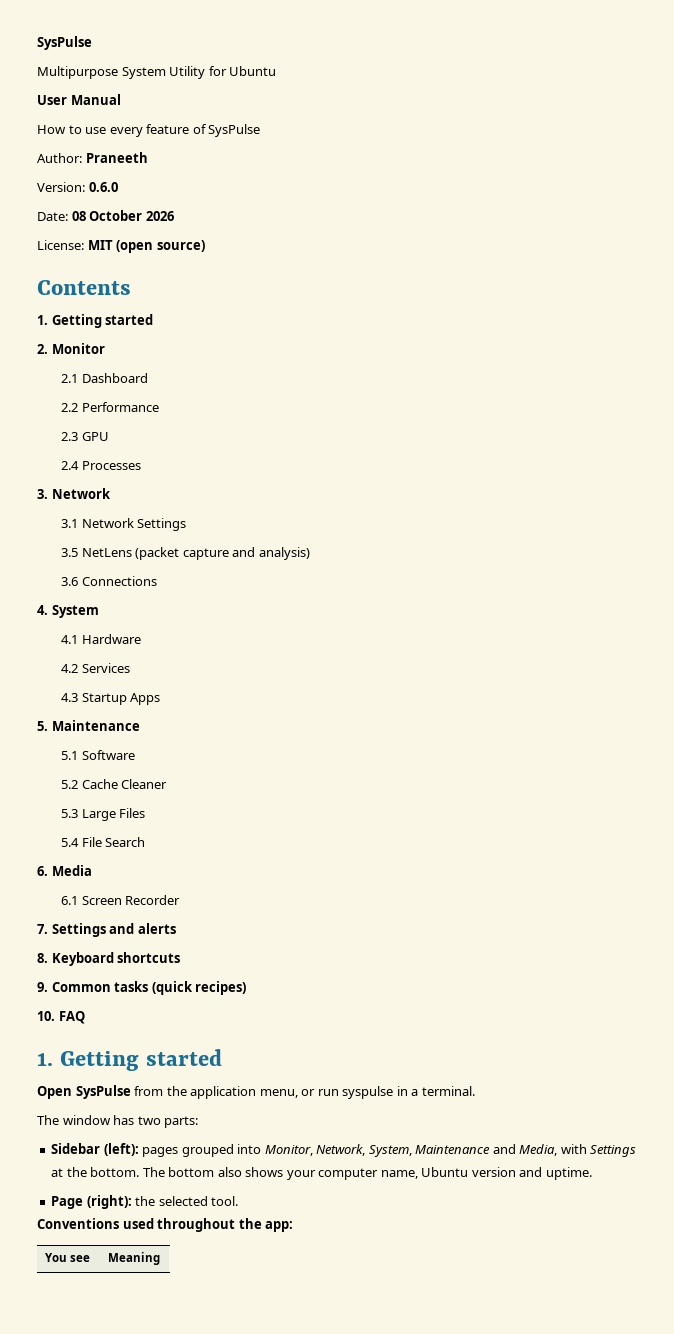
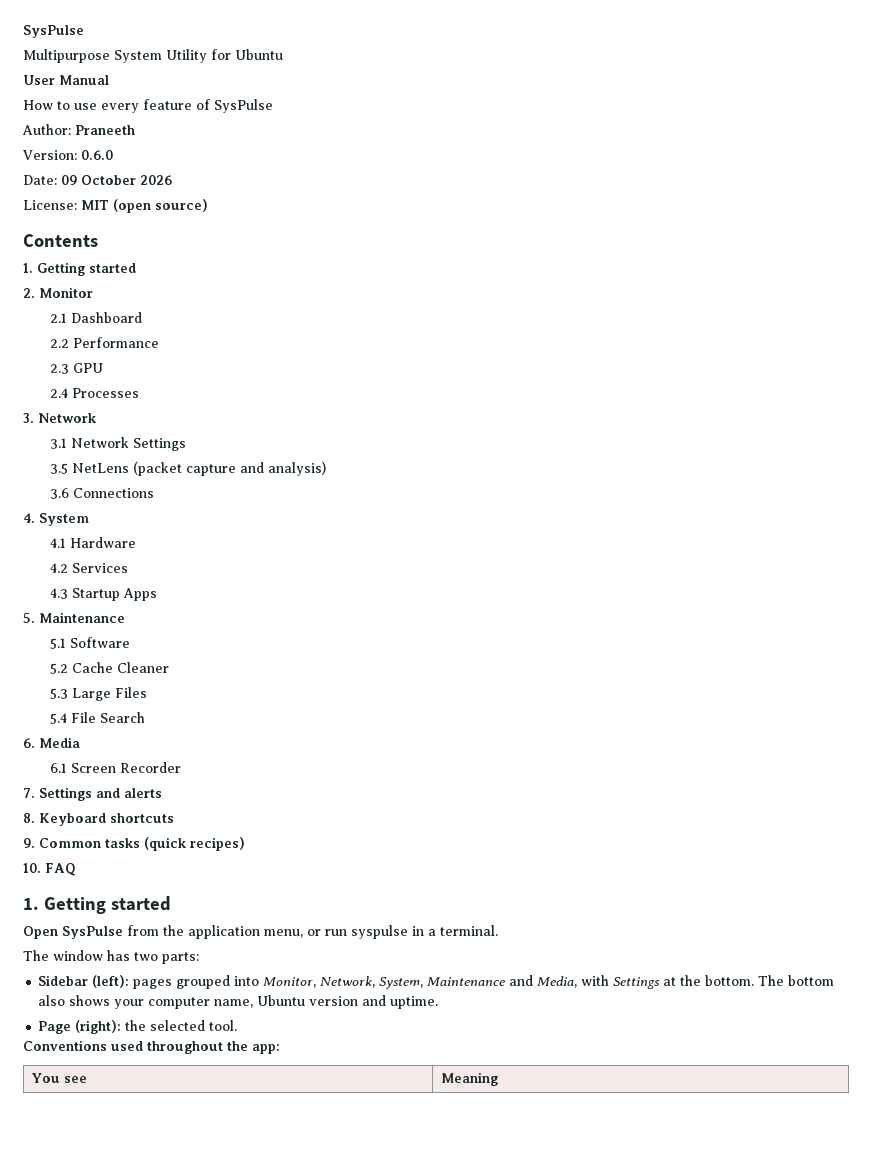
[71,211,86,221] 08 -> [61,175,77,185] 09

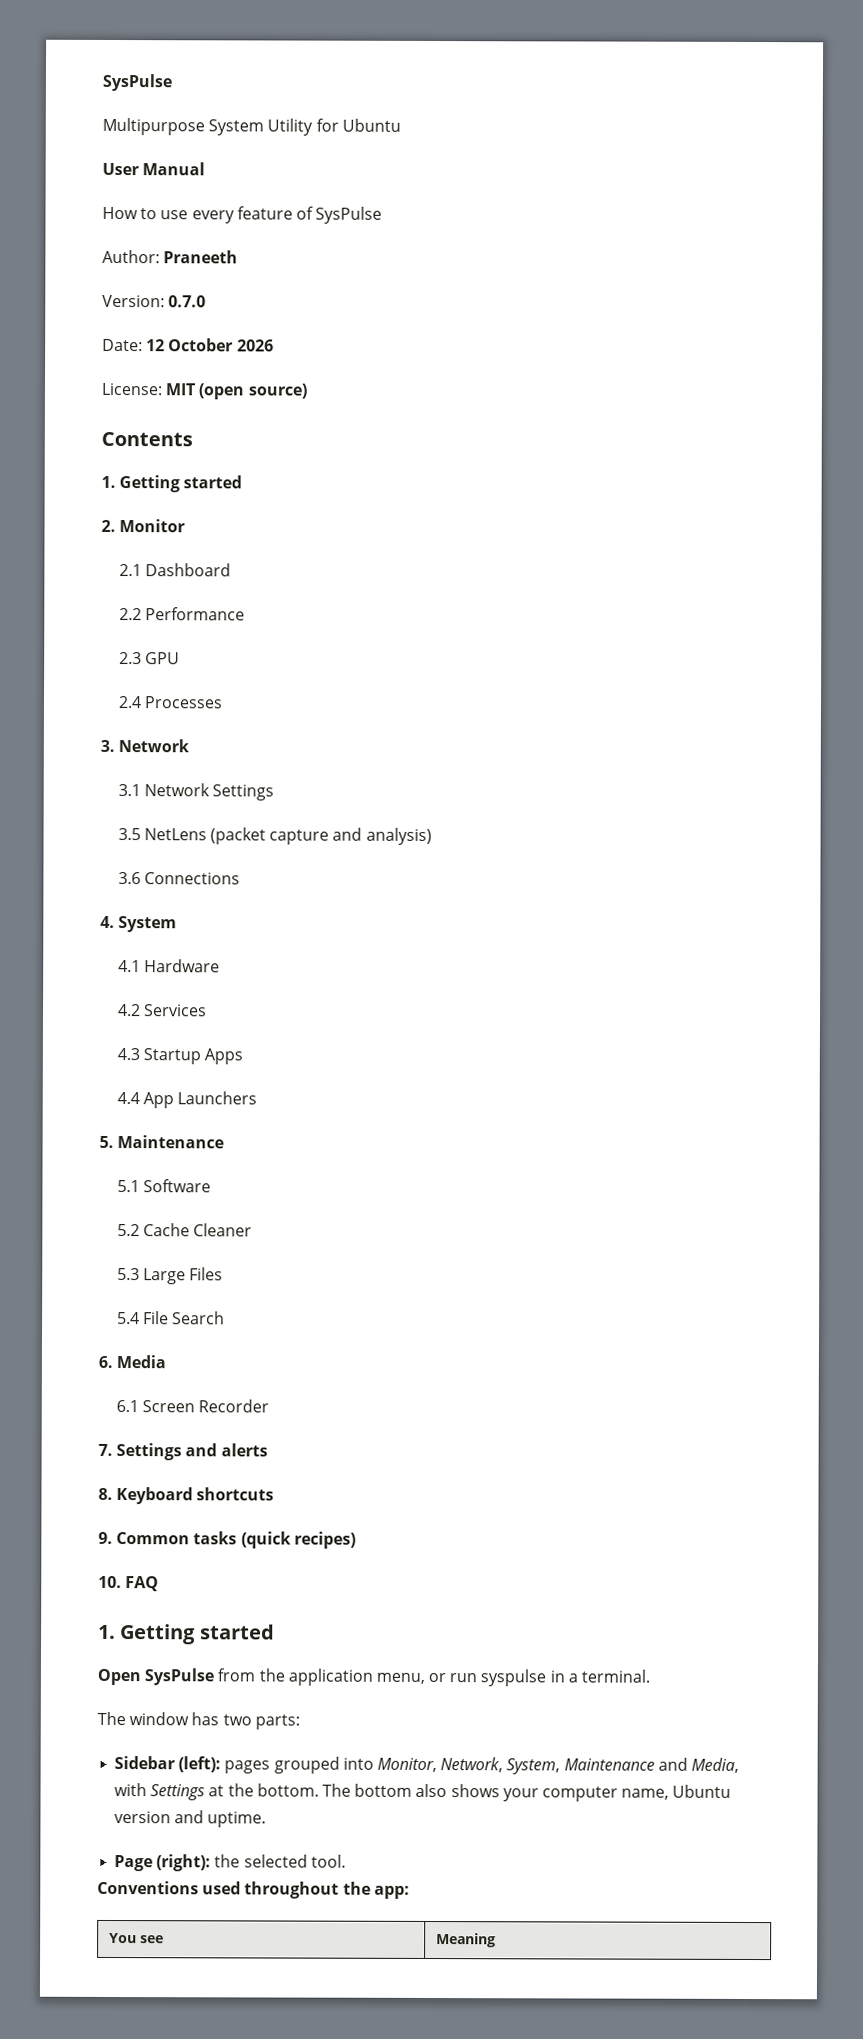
[81,150,113,160] 0.6.0 -> [168,295,207,308] 0.7.0
[61,175,77,185] 09 -> [146,339,166,352] 12
(157, 594) none -> [116,1091,258,1109] // 4.4 App Launchers

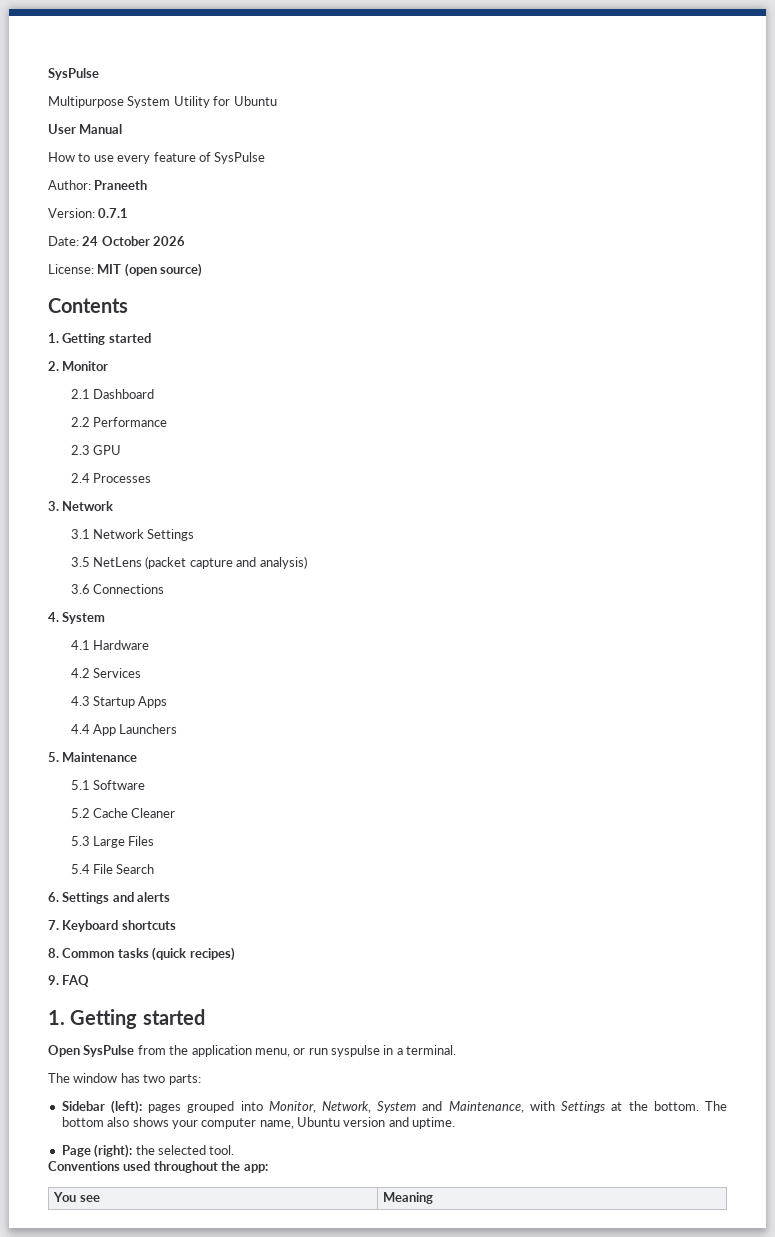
[168,295,207,308] 0.7.0 -> [98,208,129,218] 0.7.1
[146,339,166,352] 12 -> [82,236,99,246] 24
[116,1355,167,1369] [115,1399,270,1413] [98,1443,113,1457] Media // 6.1 Screen Recorder // 7. -> (59, 897) none
[98,1487,113,1501] 8. -> [48,920,59,930] 7.
[98,1531,113,1544] 9. -> [48,948,59,958] 8.
[98,1575,122,1589] 10. -> [48,975,59,985] 9.
[506,1757,739,1775] System, Maintenance and Media, -> [377,1101,524,1113] System and Maintenance,

